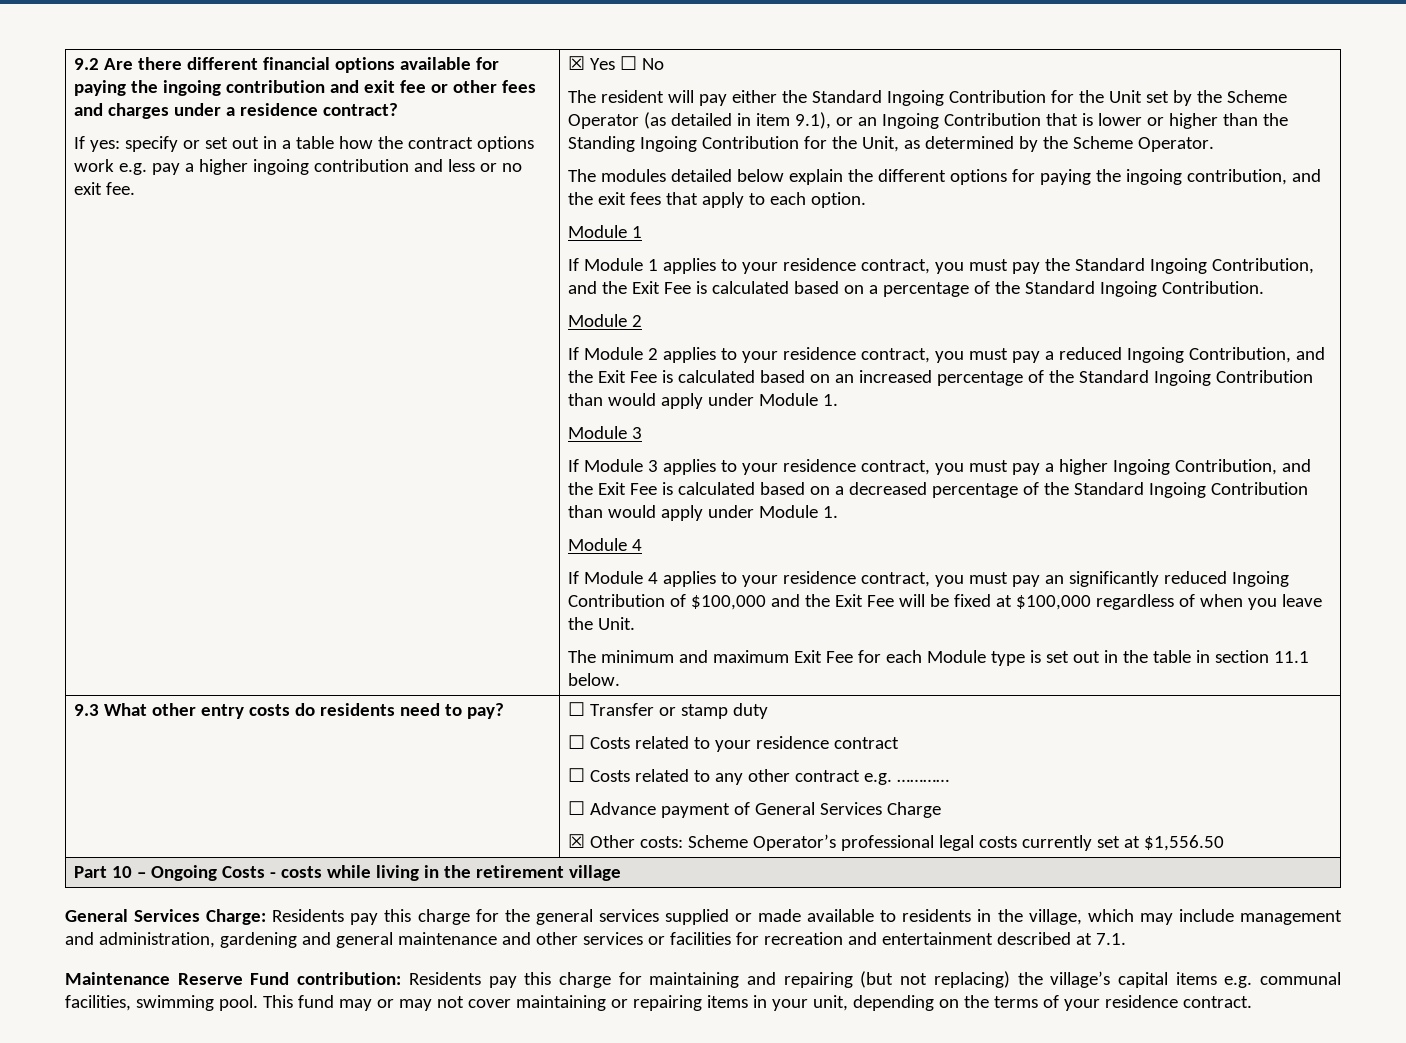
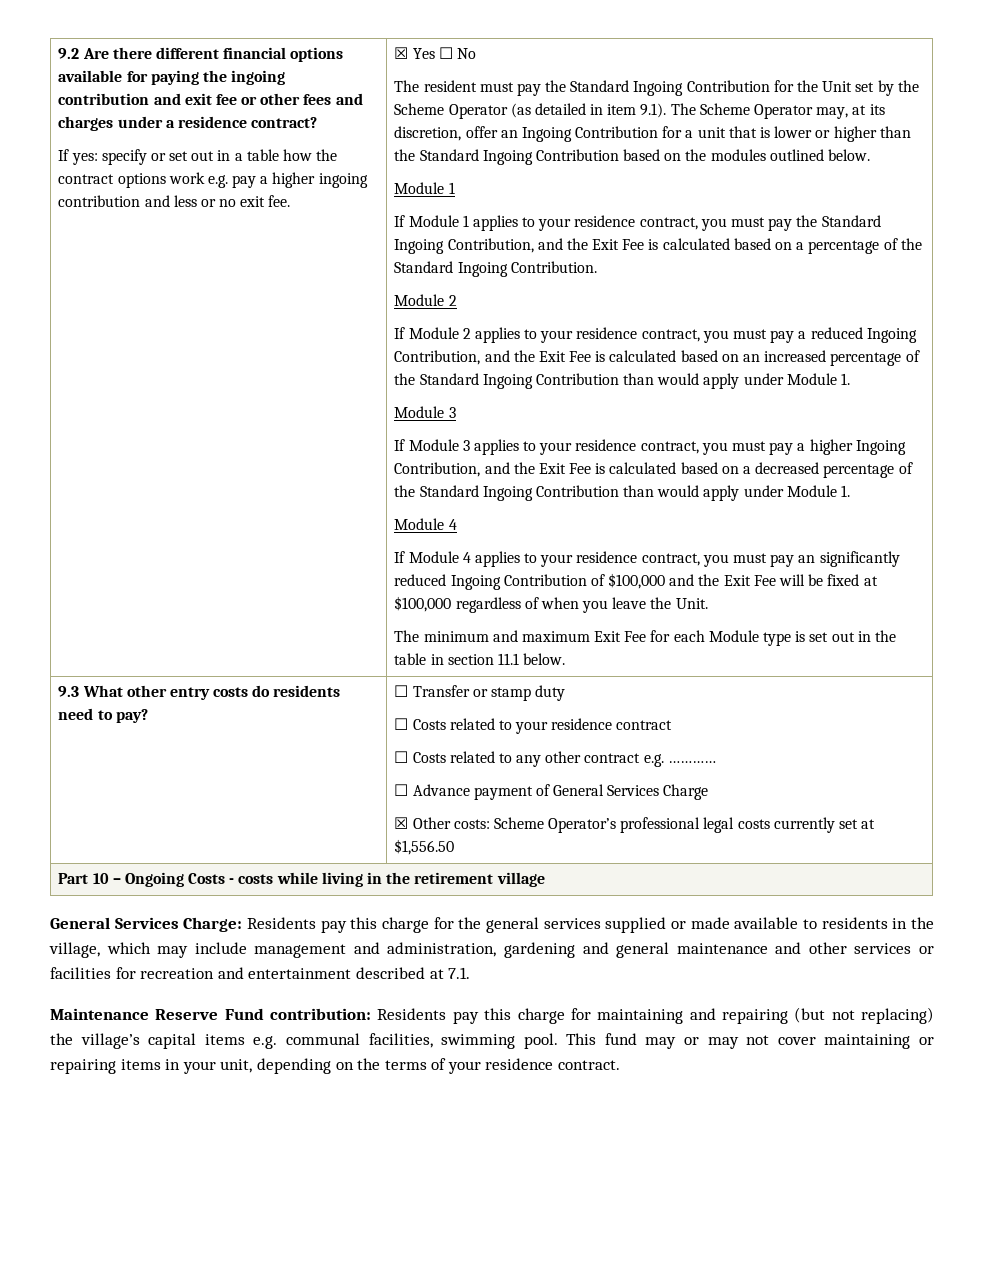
[668,90,778,106] will pay either -> [479,82,541,96] must pay
[795,112,1042,129] 9.1), or an Ingoing Contribution -> [640,103,885,119] [394,126,726,142] 9.1). The Scheme Operator may, at its discretion, offer an Ingoing Contribution for a unit
[568,136,1215,152] [568,169,1322,185] [568,192,867,208] Standing Ingoing Contribution for the Unit, as determined by the Scheme Operator. // The modules detailed below explain the different options for paying the ingoing contribution, and the exit fees that apply to each option. -> [419,149,870,165] Standard Ingoing Contribution based on the modules outlined below.

